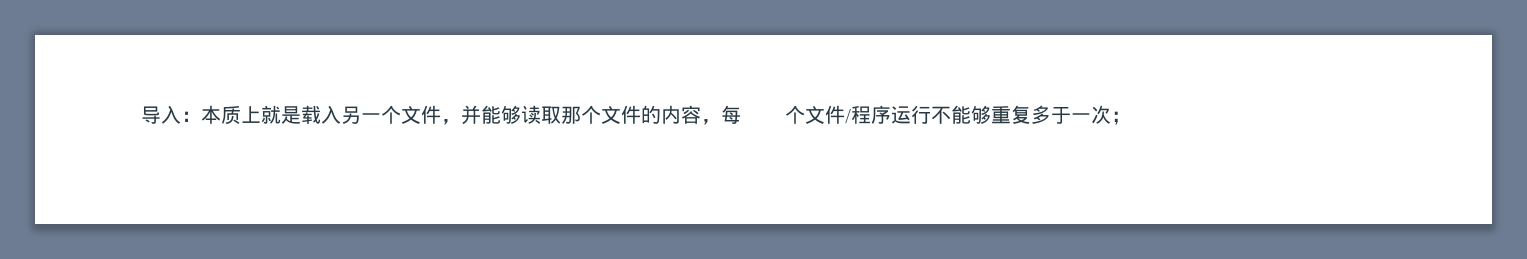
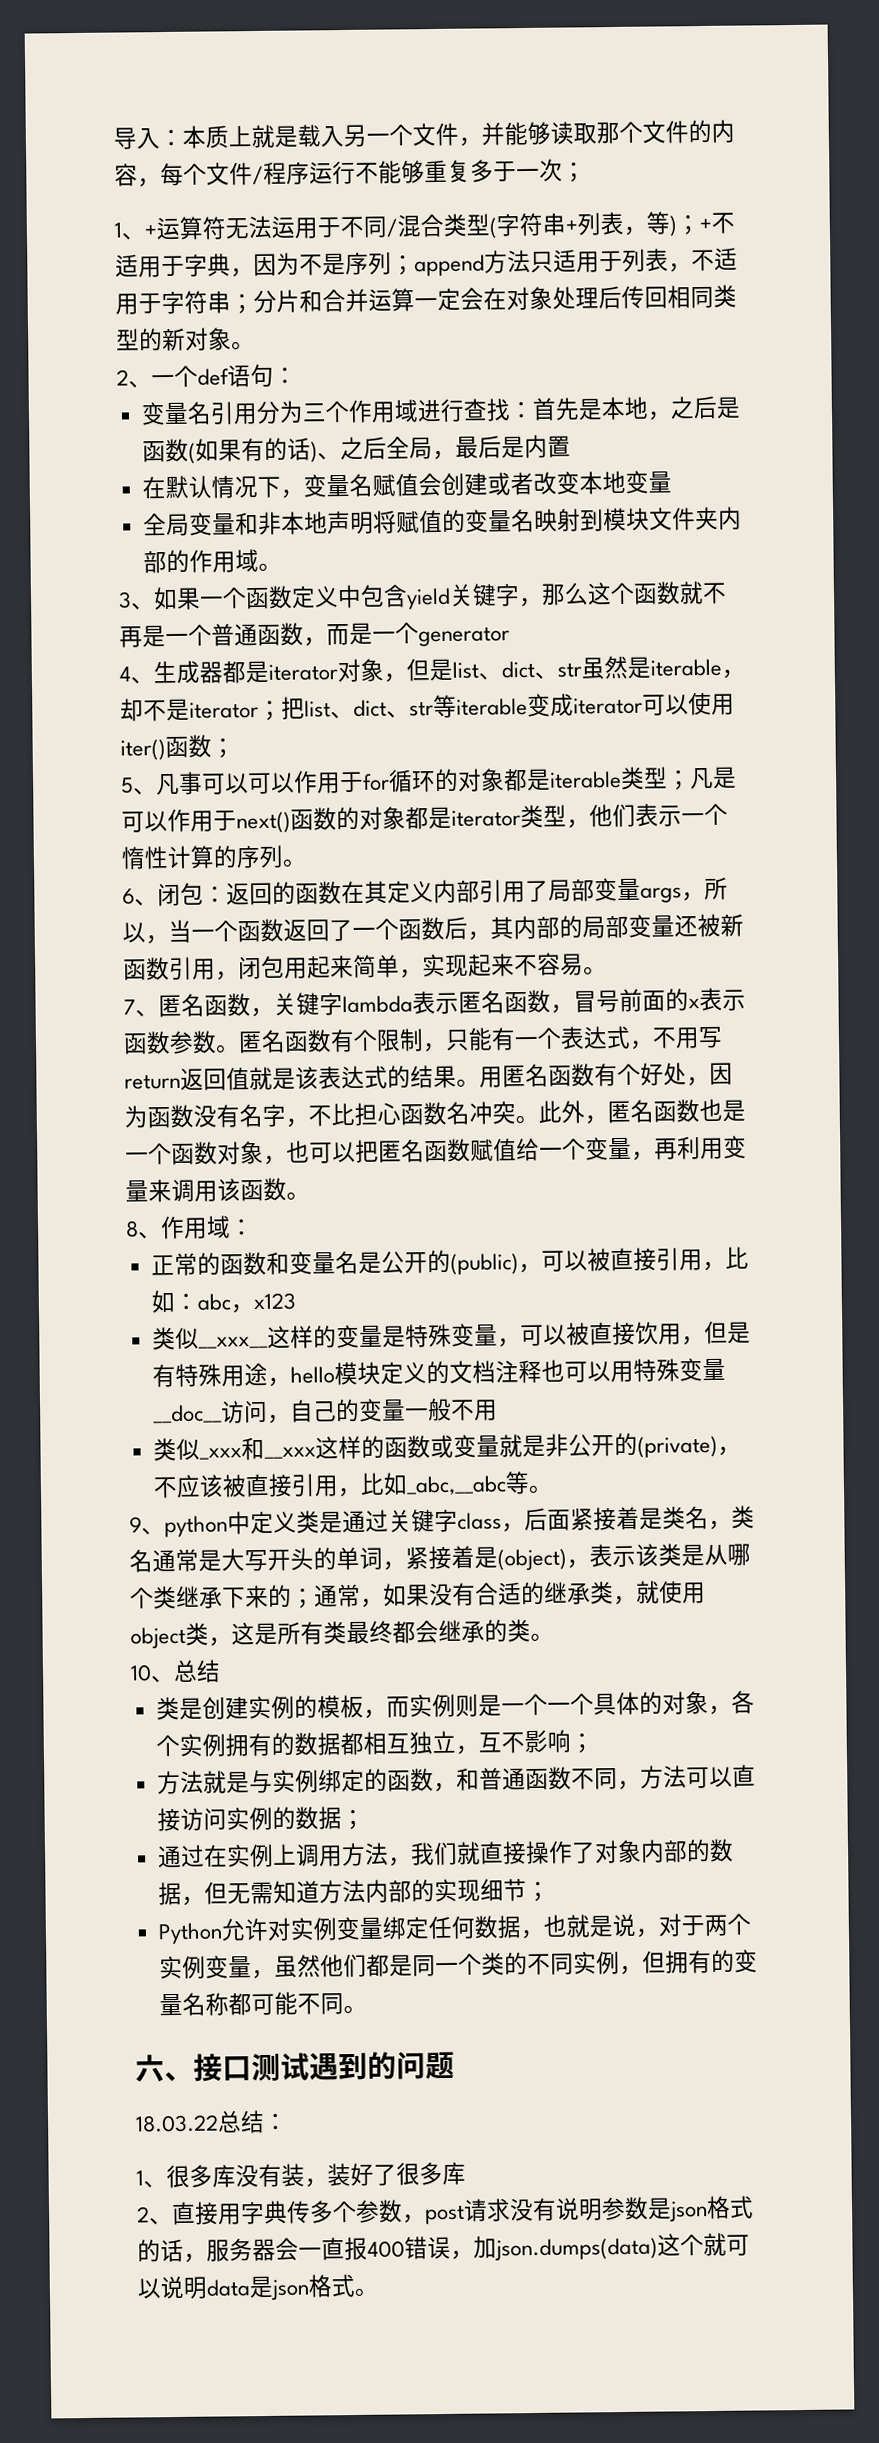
(1131, 118) none -> [114,211,735,241] [115,247,738,278] [115,284,737,315] [116,327,255,352] [116,363,297,388] [140,395,741,426] [141,434,571,464] [141,470,672,500] [142,506,742,537] [142,548,282,574] [118,581,727,611] [119,622,510,648] [119,655,745,684] [120,691,735,722] [120,734,235,761] [121,766,737,796] [121,803,728,834] [121,844,307,870] [122,876,728,907] [122,913,744,945] [123,952,607,981] [123,987,746,1018] [123,1025,723,1055] [124,1062,733,1091] [124,1098,746,1129] [125,1135,747,1165] [125,1177,310,1203] [125,1215,254,1240] [150,1246,749,1276] [150,1289,296,1314] [151,1320,751,1351] [151,1358,726,1388] [152,1397,498,1424] [152,1432,741,1462] [152,1471,553,1499] [129,1505,755,1538] [129,1543,751,1573] [130,1580,706,1610] [130,1619,554,1649] [130,1659,221,1683] [155,1690,755,1721] [155,1729,594,1757] [156,1764,756,1795] [156,1806,365,1832] [156,1838,734,1869] [157,1878,550,1906] [157,1913,751,1945] [158,1949,758,1980] [158,1991,367,2016] [135,2051,455,2083] [135,2110,288,2134] [136,2161,466,2189] [136,2195,754,2226] [137,2232,750,2263] [137,2274,378,2300] // 1、+运算符无法运用于不同/混合类型(字符串+列表，等)；+不适用于字典，因为不是序列；append方法只适用于列表，不适用于字符串；分片和合并运算一定会在对象处理后传回相同类型的新对象。 // 2、一个def语句： // 变量名引用分为三个作用域进行查找：首先是本地，之后是函数(如果有的话)、之后全局，最后是内置 // 在默认情况下，变量名赋值会创建或者改变本地变量 // 全局变量和非本地声明将赋值的变量名映射到模块文件夹内部的作用域。 // 3、如果一个函数定义中包含yield关键字，那么这个函数就不再是一个普通函数，而是一个generator // 4、生成器都是iterator对象，但是list、dict、str虽然是iterable，却不是iterator；把list、dict、str等iterable变成iterator可以使用iter()函数； // 5、凡事可以可以作用于for循环的对象都是iterable类型；凡是可以作用于next()函数的对象都是iterator类型，他们表示一个惰性计算的序列。 // 6、闭包：返回的函数在其定义内部引用了局部变量args，所以，当一个函数返回了一个函数后，其内部的局部变量还被新函数引用，闭包用起来简单，实现起来不容易。 // 7、匿名函数，关键字lambda表示匿名函数，冒号前面的x表示函数参数。匿名函数有个限制，只能有一个表达式，不用写return返回值就是该表达式的结果。用匿名函数有个好处，因为函数没有名字，不比担心函数名冲突。此外，匿名函数也是一个函数对象，也可以把匿名函数赋值给一个变量，再利用变量来调用该函数。 // 8、作用域： // 正常的函数和变量名是公开的(public)，可以被直接引用，比如：abc，x123 // 类似__xxx__这样的变量是特殊变量，可以被直接饮用，但是有特殊用途，hello模块定义的文档注释也可以用特殊变量__doc__访问，自己的变量一般不用 // 类似_xxx和__xxx这样的函数或变量就是非公开的(private)，不应该被直接引用，比如_abc,__abc等。 // 9、python中定义类是通过关键字class，后面紧接着是类名，类名通常是大写开头的单词，紧接着是(object)，表示该类是从哪个类继承下来的；通常，如果没有合适的继承类，就使用object类，这是所有类最终都会继承的类。 // 10、总结 // 类是创建实例的模板，而实例则是一个一个具体的对象，各个实例拥有的数据都相互独立，互不影响； // 方法就是与实例绑定的函数，和普通函数不同，方法可以直接访问实例的数据； // 通过在实例上调用方法，我们就直接操作了对象内部的数据，但无需知道方法内部的实现细节； // Python允许对实例变量绑定任何数据，也就是说，对于两个实例变量，虽然他们都是同一个类的不同实例，但拥有的变量名称都可能不同。 // 六、接口测试遇到的问题 // 18.03.22总结： // 1、很多库没有装，装好了很多库 // 2、直接用字典传多个参数，post请求没有说明参数是json格式的话，服务器会一直报400错误，加json.dumps(data)这个就可以说明data是json格式。

